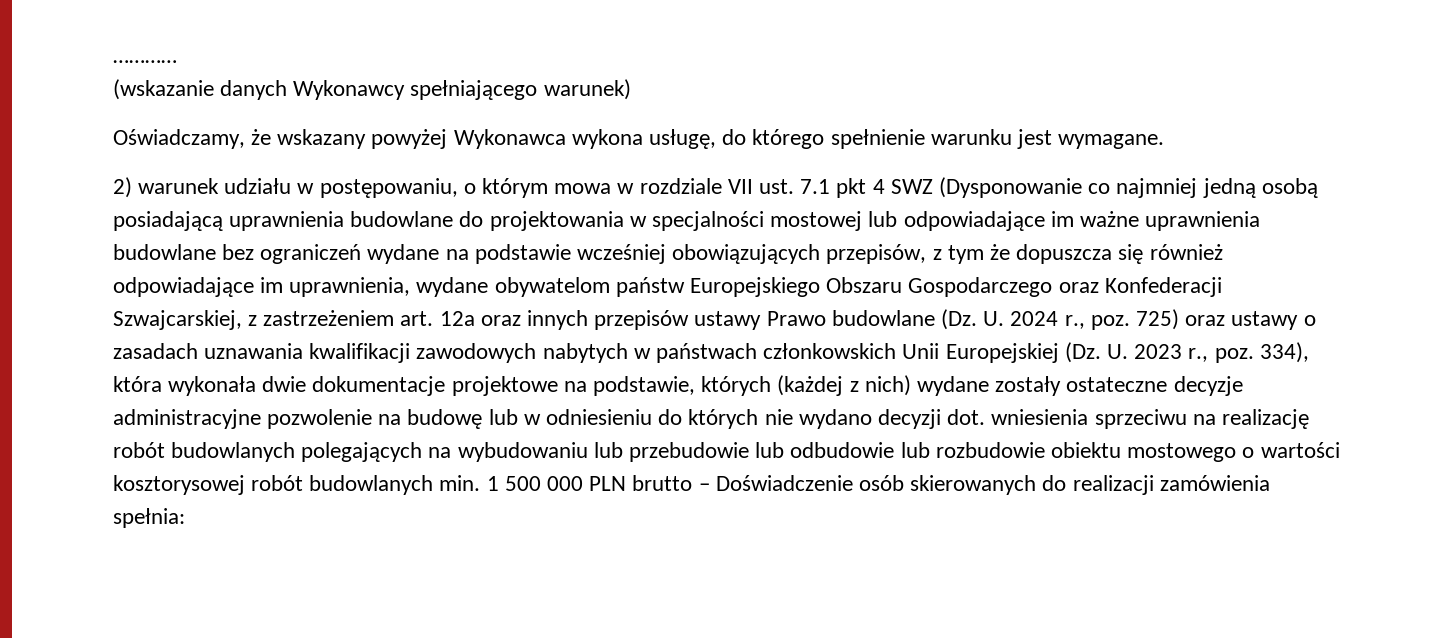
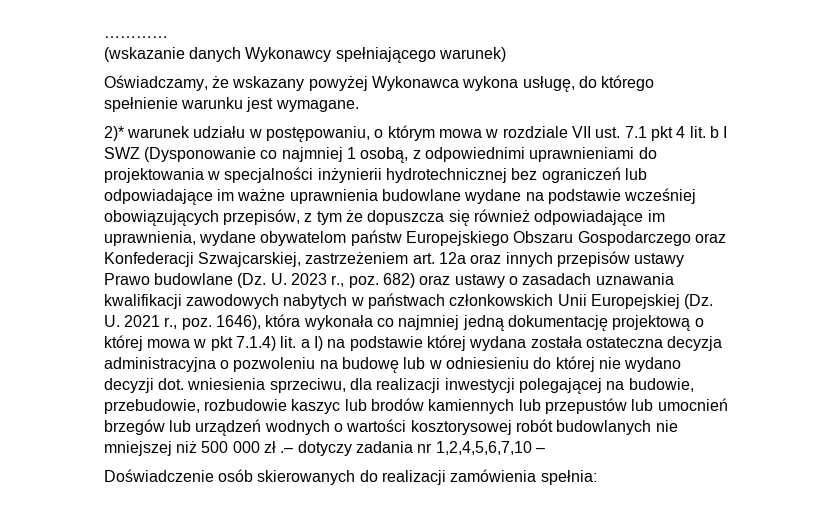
[112,177,132,198] 2) -> [103,126,124,141] 2)*
(885, 186) none -> [689,126,728,138] lit. b I
[1202,178,1318,198] [112,211,863,231] jedną osobą posiadającą uprawnienia budowlane do projektowania w specjalności mostowej -> [347,147,657,163] [103,167,621,183] 1 osobą, z odpowiednimi uprawnieniami do projektowania w specjalności inżynierii hydrotechnicznej bez ograniczeń
[221,244,362,264] bez ograniczeń -> (462, 195) none
[247,315,257,326] z -> (302, 259) none
[1010,309,1180,330] 2024 r., poz. 725) -> [291,273,415,288] 2023 r., poz. 682)
[1134,342,1309,363] 2023 r., poz. 334), -> [124,315,262,330] 2021 r., poz. 1646),
[262,375,1243,396] [112,409,372,429] dwie dokumentacje projektowe na podstawie, których (każdej z nich) wydane zostały ostateczne decyzje administracyjne pozwolenie -> [376,315,704,331] [103,335,723,351] [103,357,316,372] co najmniej jedną dokumentację projektową o której mowa w pkt 7.1.4) lit. a I) na podstawie której wydana została ostateczna decyzja administracyjna o pozwoleniu
[688,409,759,429] których -> [555,356,595,372] której
[1094,409,1310,429] [112,442,1237,462] sprzeciwu na realizację robót budowlanych polegających na wybudowaniu lub przebudowie lub odbudowie lub rozbudowie obiektu mostowego -> [269,378,694,394] [103,398,728,414] [103,419,330,436] sprzeciwu, dla realizacji inwestycji polegającej na budowie, przebudowie, rozbudowie kaszyc lub brodów kamiennych lub przepustów lub umocnień brzegów lub urządzeń wodnych
[439,475,693,491] min. 1 500 000 PLN brutto -> [655,420,678,432] [103,441,532,456] nie mniejszej niż 500 000 zł .– dotyczy zadania nr 1,2,4,5,6,7,10
(710, 487) none -> (545, 450) //

